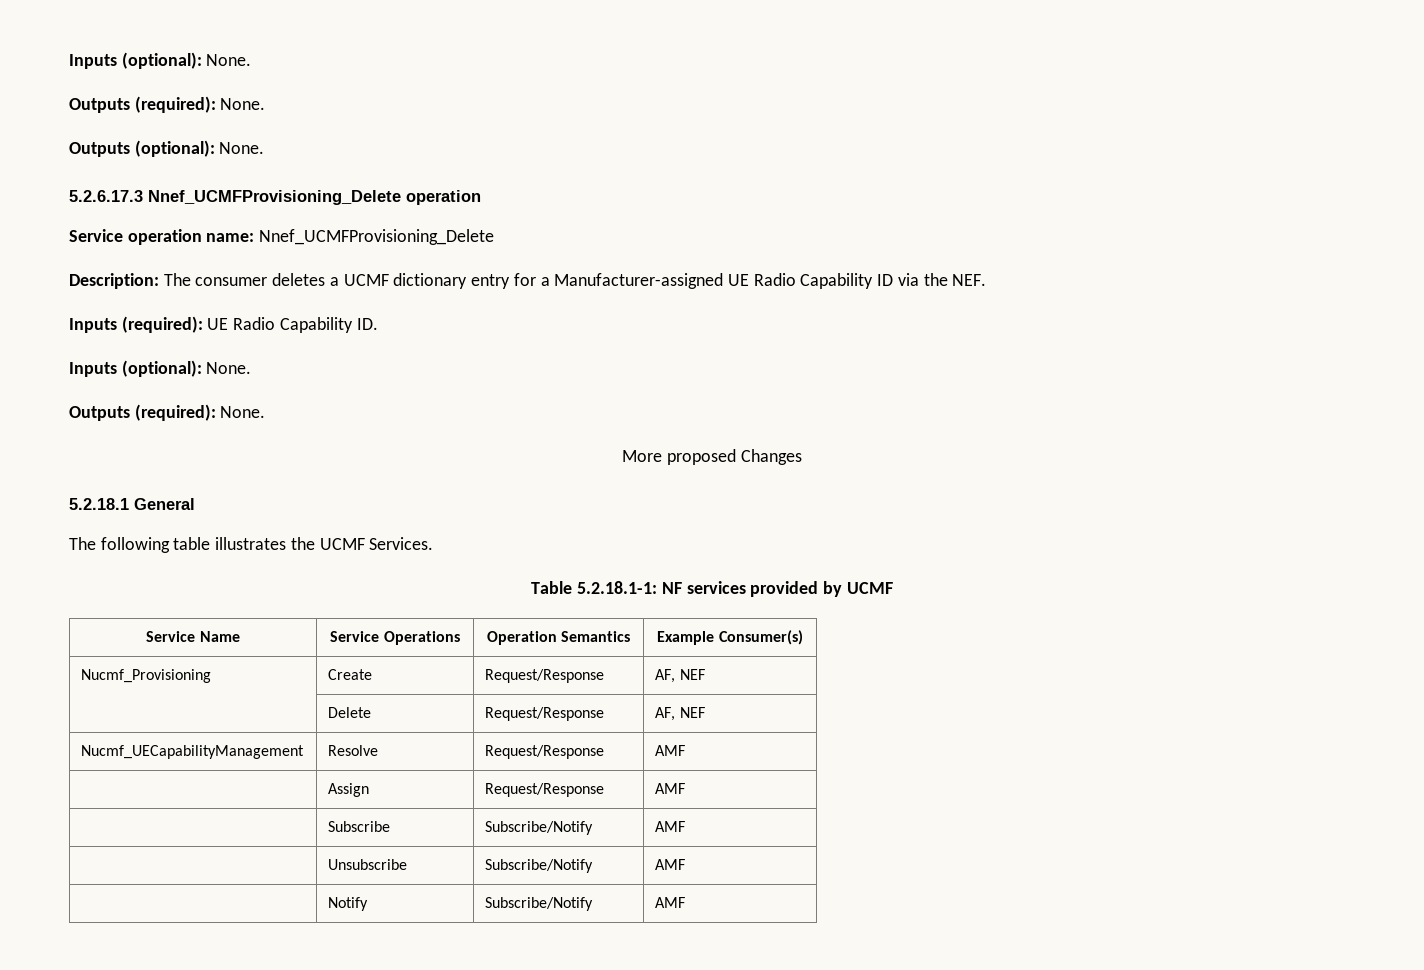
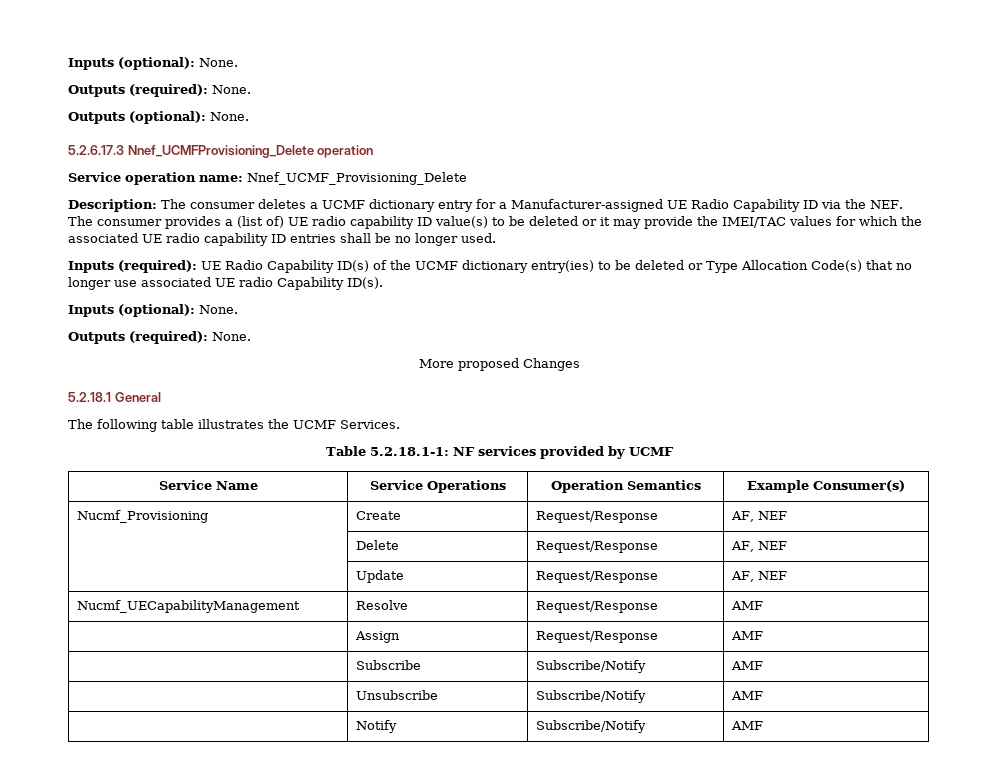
[259,229,495,245] Nnef_UCMFProvisioning_Delete -> [247,172,467,185] Nnef_UCMF_Provisioning_Delete
(987, 280) none -> [68,216,922,229] [68,233,496,246] The consumer provides a (list of) UE radio capability ID value(s) to be deleted or it may provide the IMEI/TAC values for which the associated UE radio capability ID entries shall be no longer used.
[356,318,378,330] ID. -> [337,260,912,273] [68,277,383,290] ID(s) of the UCMF dictionary entry(ies) to be deleted or Type Allocation Code(s) that no longer use associated UE radio Capability ID(s).
(705, 712) none -> [355,570,404,583] [535,571,658,583] [730,571,787,582] // | Update | Request/Response | AF, NEF

